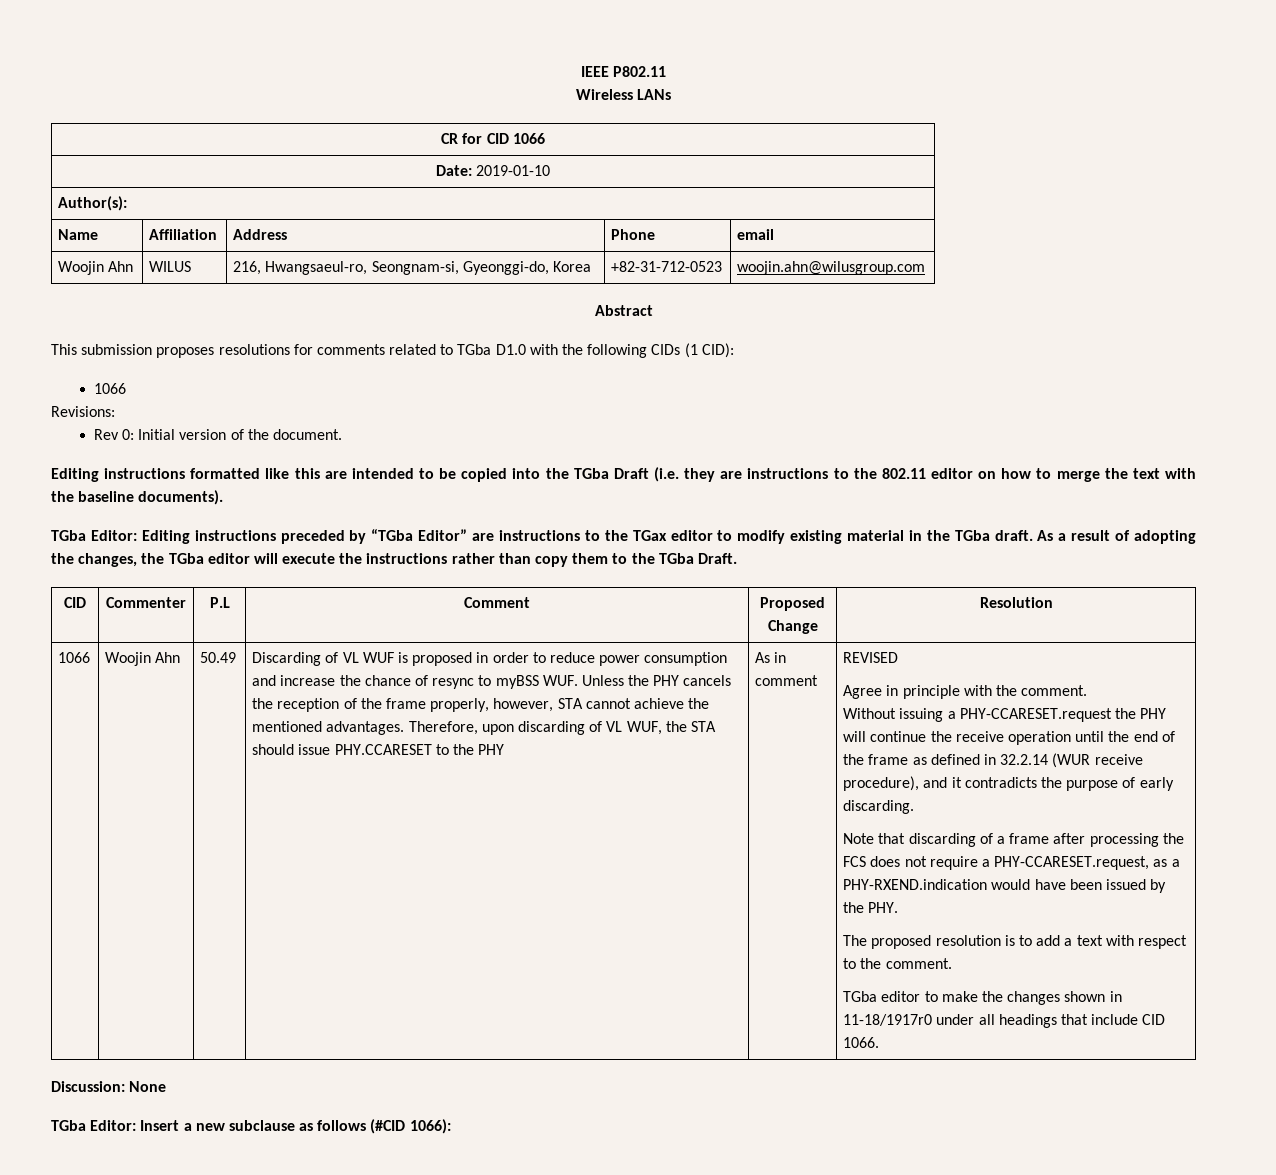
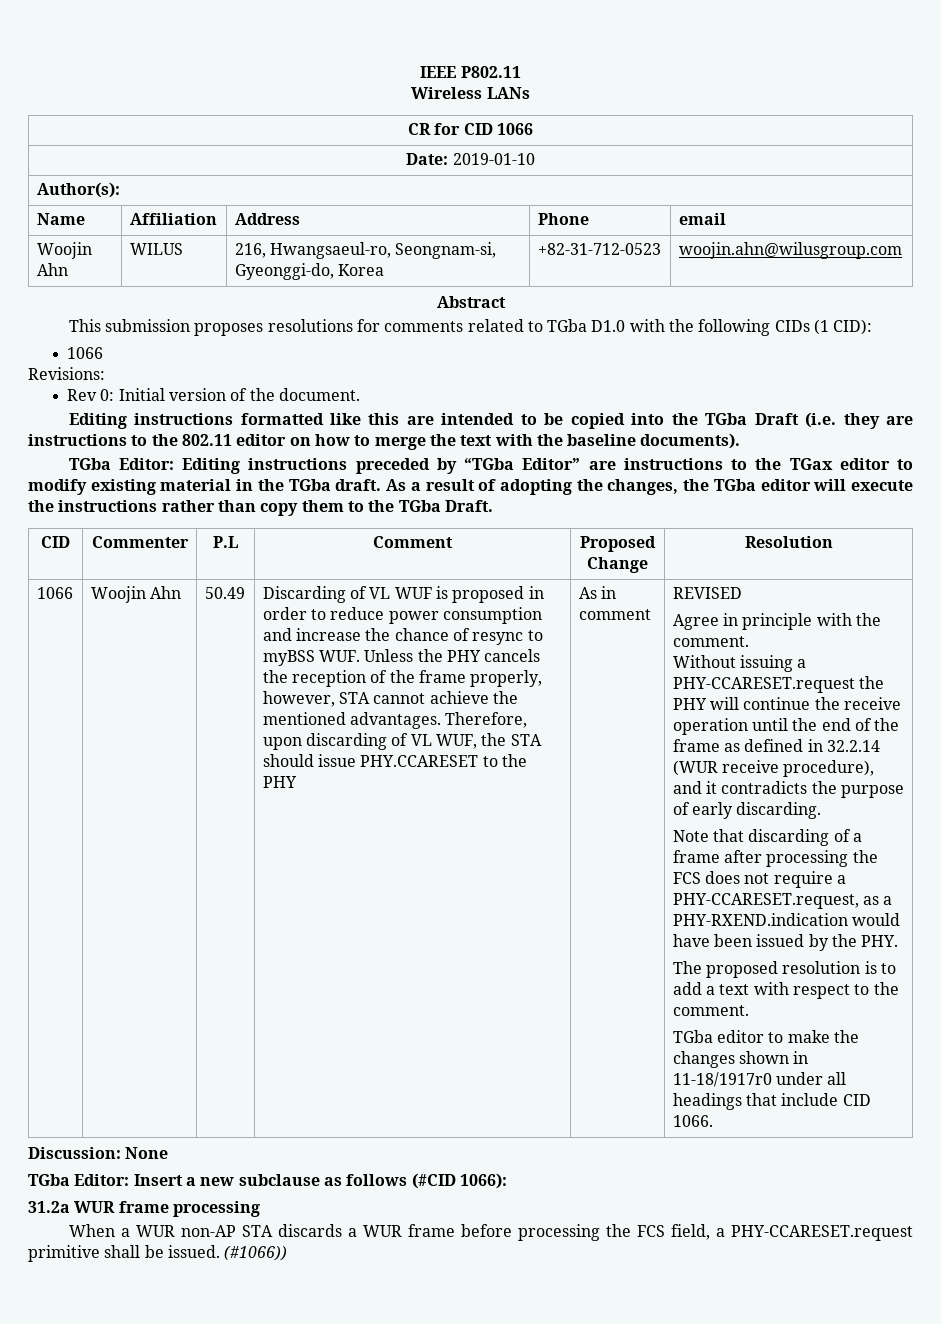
(451, 1126) none -> [28,1201,260,1217] [68,1224,914,1241] [28,1245,288,1262] // 31.2a WUR frame processing // When a WUR non-AP STA discards a WUR frame before processing the FCS field, a PHY-CCARESET.request primitive shall be issued. (#1066))

